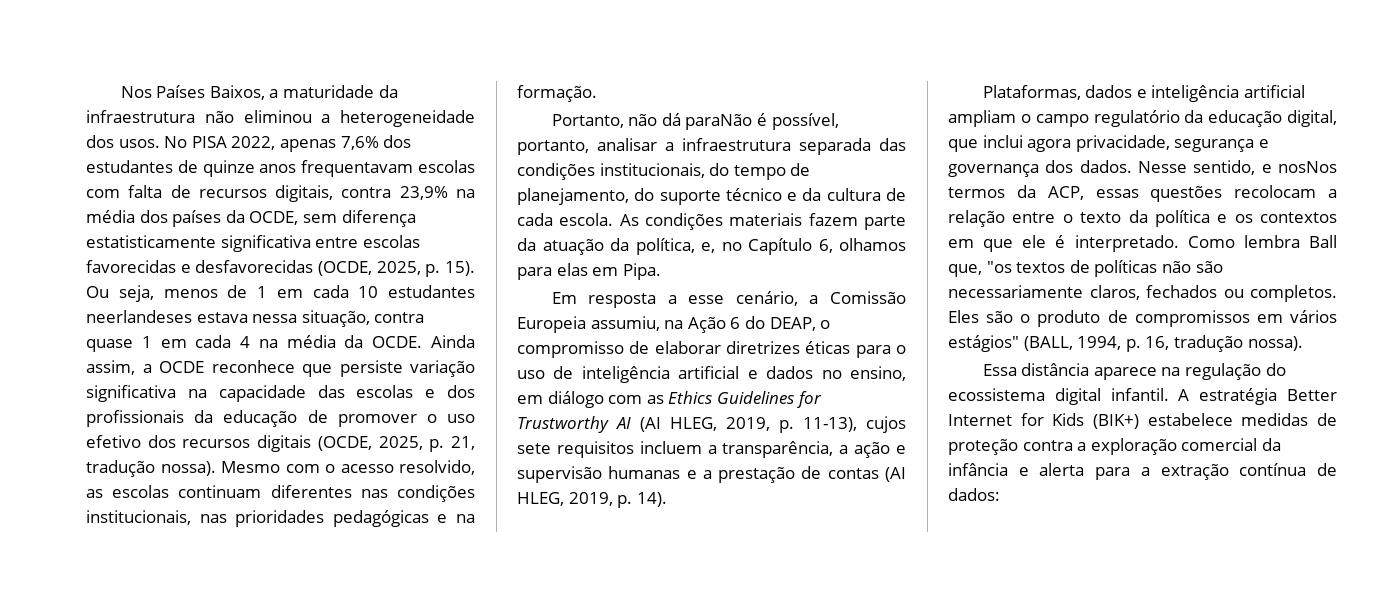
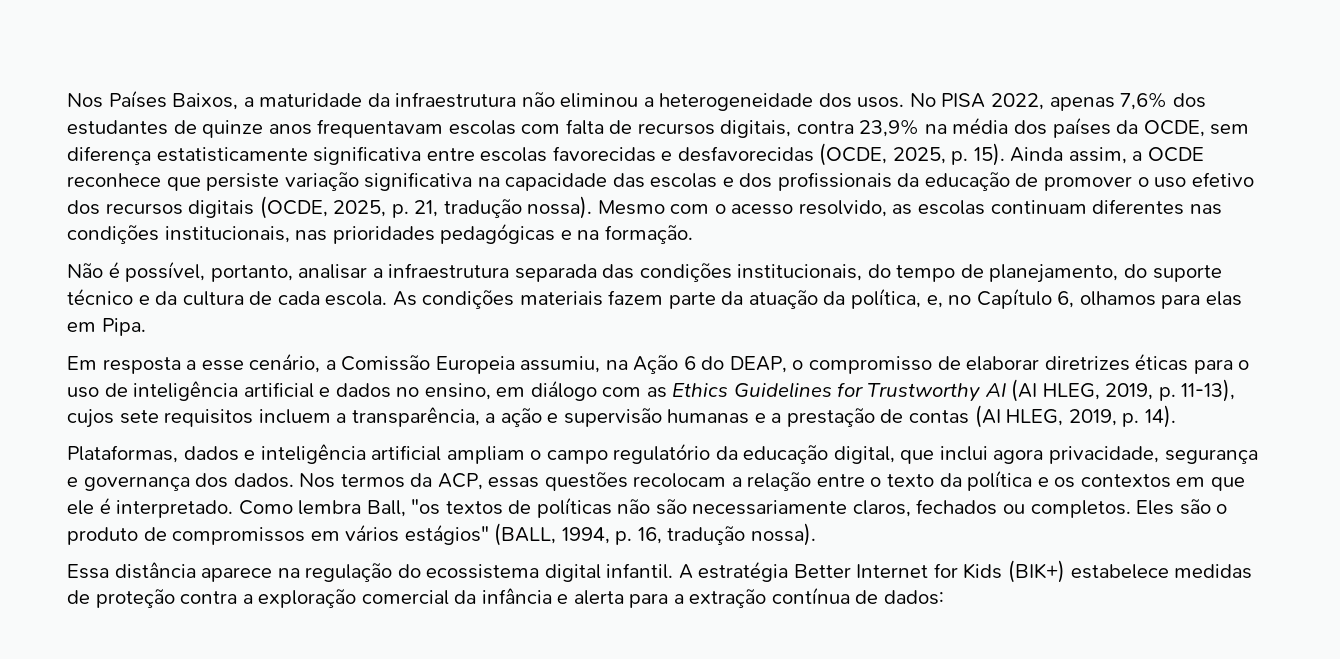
[86,285,475,302] [86,310,425,327] [86,335,423,352] Ou seja, menos de 1 em cada 10 estudantes neerlandeses estava nessa situação, contra quase 1 em cada 4 na média da OCDE. -> (1005, 154) none
[551,113,753,130] Portanto, não dá paraNão -> [67,263,103,278] Não
[1138,160,1337,175] Nesse sentido, e nosNos -> [299,473,336,488] Nos
[1309,235,1337,248] [948,264,982,277] Ball que, -> [366,500,406,517] Ball,

